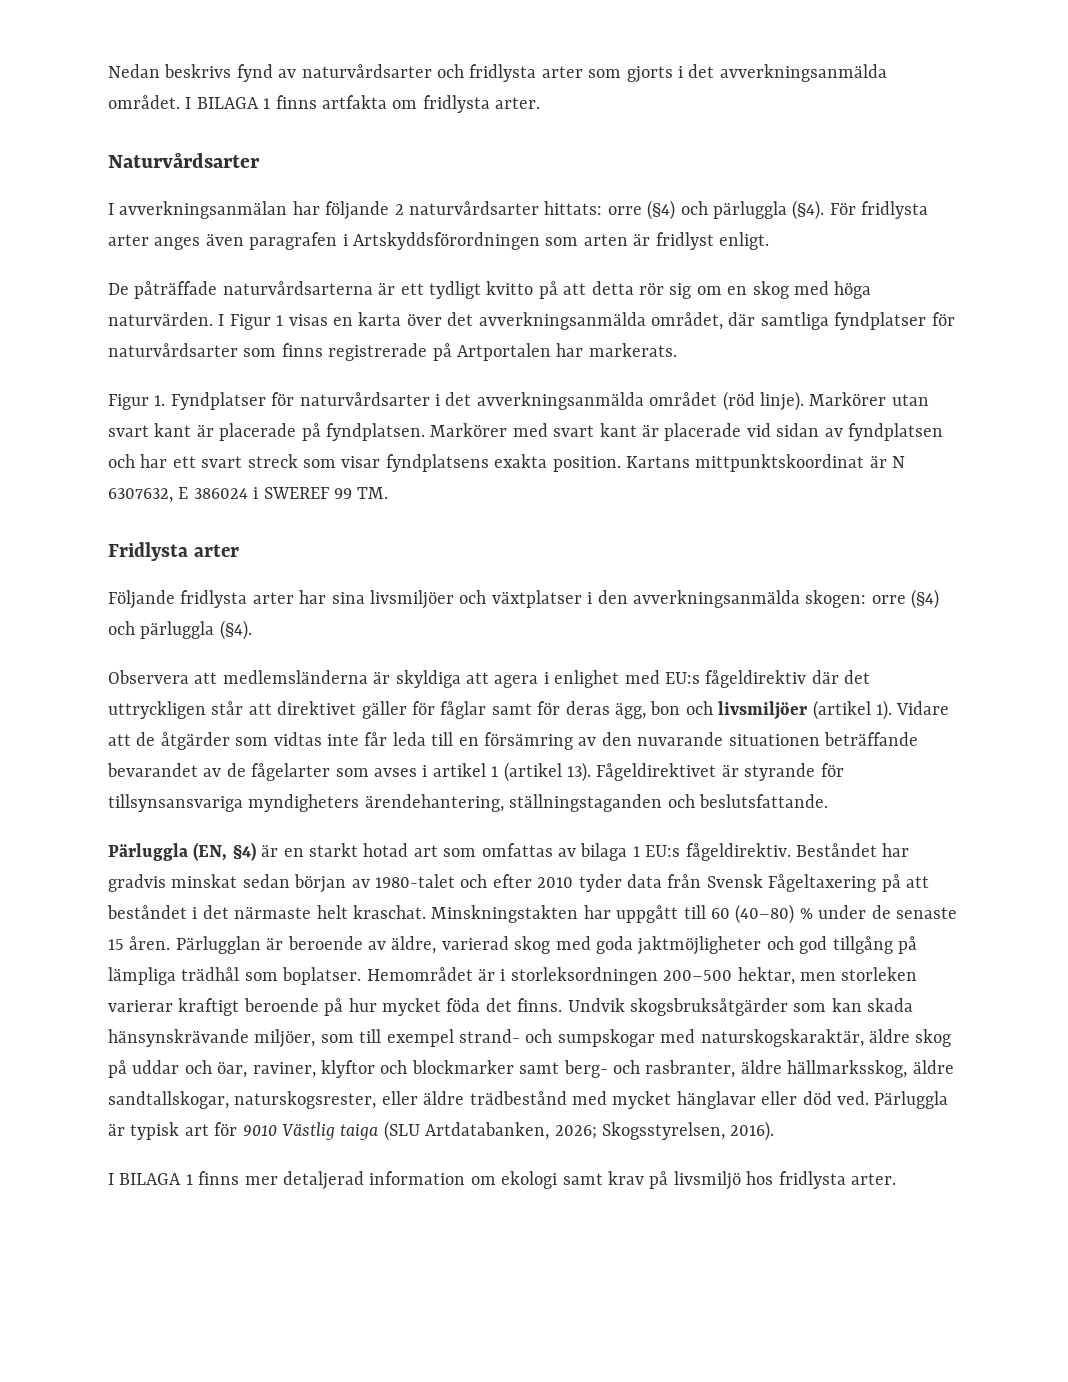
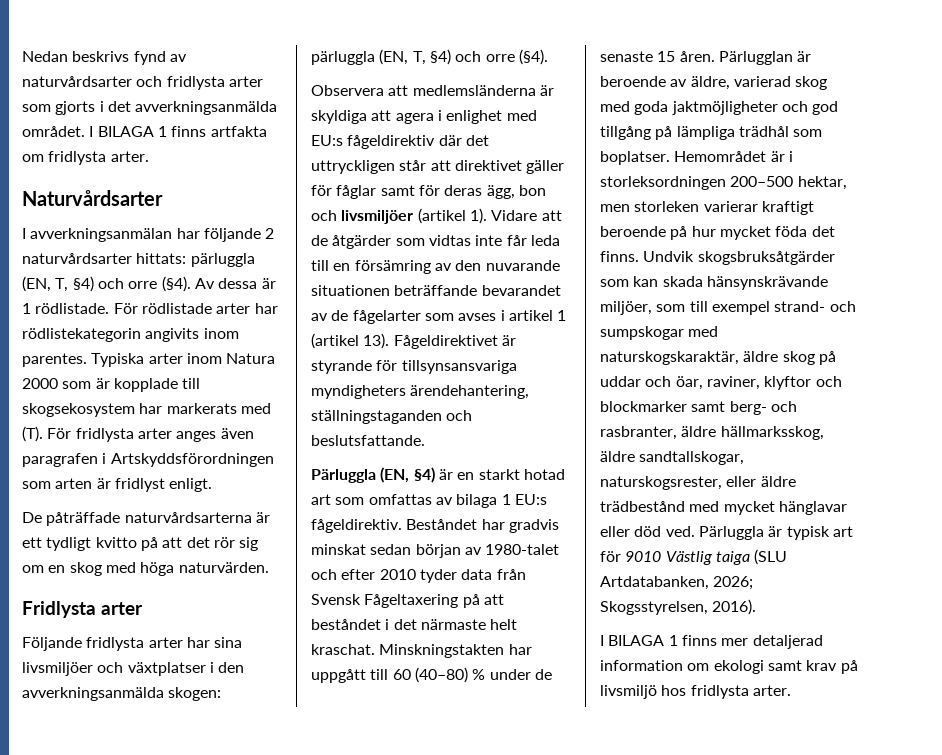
[607,200,825,220] orre (§4) och pärluggla (§4). -> [190,253,255,267] [22,276,276,292] [22,303,278,314] [22,328,239,342] [22,353,276,367] [22,378,201,392] [22,403,271,417] [22,426,43,442] pärluggla (EN, T, §4) och orre (§4). Av dessa är 1 rödlistade. För rödlistade arter har rödlistekategorin angivits inom parentes. Typiska arter inom Natura 2000 som är kopplade till skogsekosystem har markerats med (T).
[591,281,634,295] detta -> [186,537,210,548] det
[218,312,955,330] [108,343,677,361] [108,391,929,411] [108,423,943,441] [108,454,906,472] [108,487,389,503] I Figur 1 visas en karta över det avverkningsanmälda området, där samtliga fyndplatser för naturvårdsarter som finns registrerade på Artportalen har markerats. // Figur 1. Fyndplatser för naturvårdsarter i det avverkningsanmälda området (röd linje). Markörer utan svart kant är placerade på fyndplatsen. Markörer med svart kant är placerade vid sidan av fyndplatsen och har ett svart streck som visar fyndplatsens exakta position. Kartans mittpunktskoordinat är N 6307632, E 386024 i SWEREF 99 TM. -> (269, 567) none
[871,589,940,609] [108,621,215,639] orre (§4) och pärluggla -> [311,49,515,65] pärluggla (EN, T, §4) och orre

